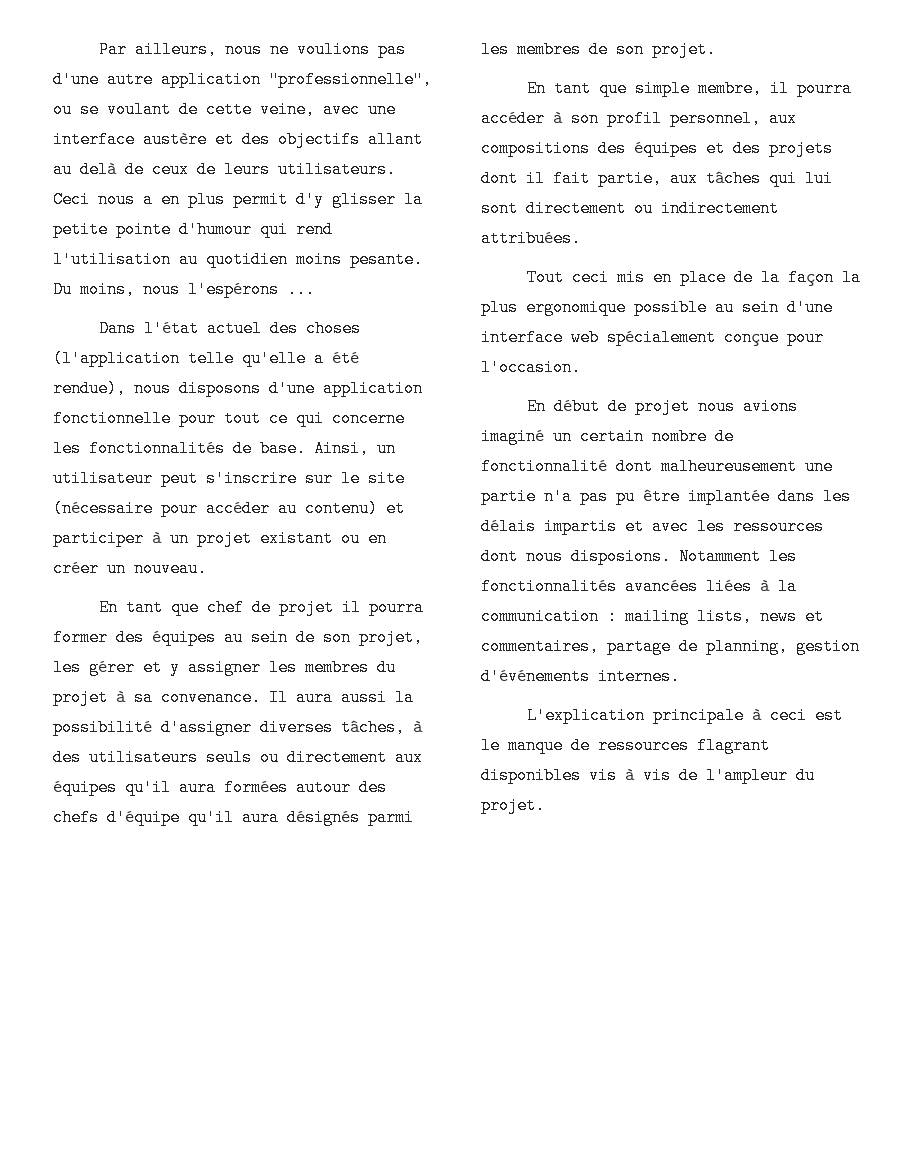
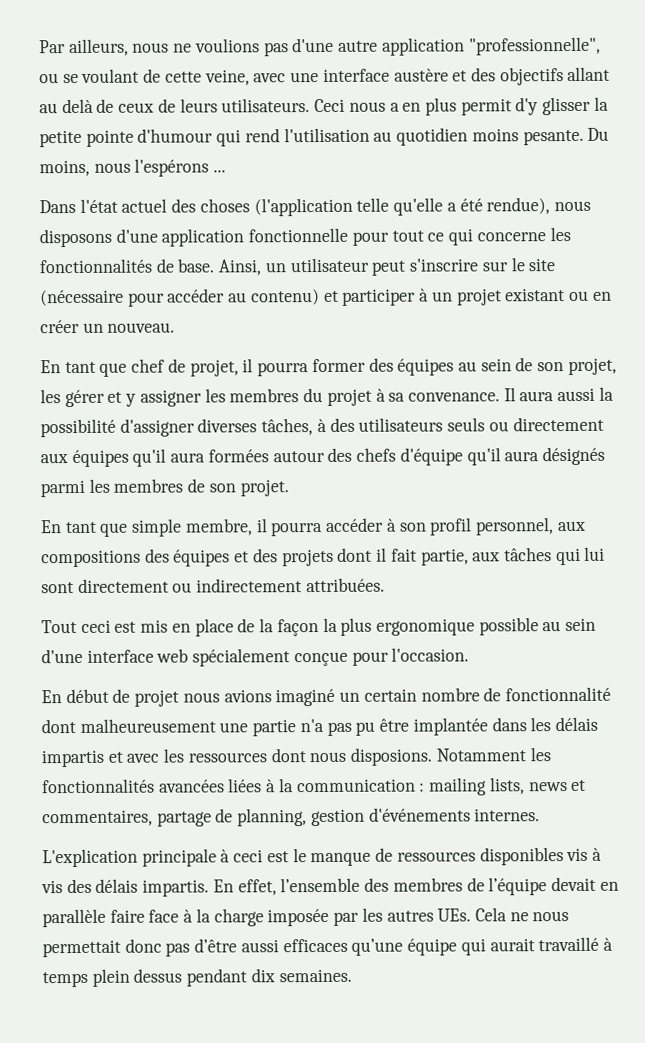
[279,599,335,616] projet -> [189,359,239,377] projet,
(610, 277) none -> [114,621,137,633] est
[697,737,770,754] flagrant -> (476, 856) none
[679,767,815,784] [481,797,545,814] de l'ampleur du projet. -> [66,876,619,897] [42,907,570,928] [42,936,613,958] [42,968,352,988] des délais impartis. En effet, l’ensemble des membres de l’équipe devait en parallèle faire face à la charge imposée par les autres UEs. Cela ne nous permettait donc pas d’être aussi efficaces qu’une équipe qui aurait travaillé à temps plein dessus pendant dix semaines.

